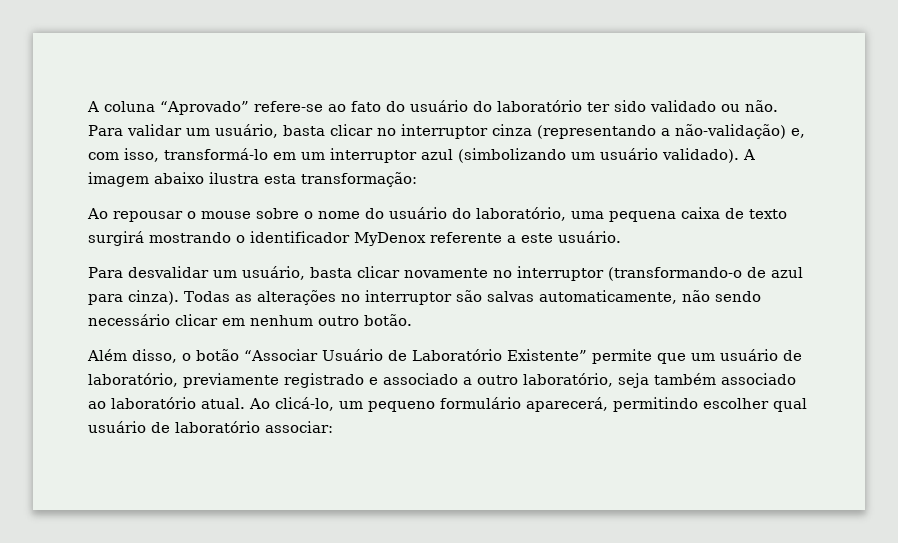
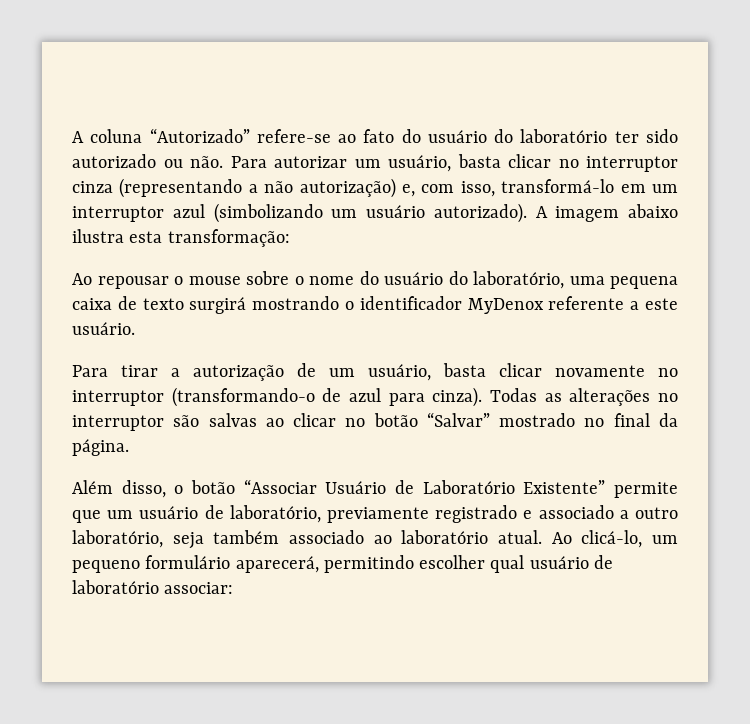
[160,101,249,115] “Aprovado” -> [149,128,250,143] “Autorizado”
[649,100,716,112] validado -> [72,154,156,168] autorizado
[127,124,182,136] validar -> [274,156,347,168] autorizar
[675,124,786,139] não-validação) -> [264,178,396,198] não autorização)
[662,148,739,163] validado). -> [433,203,527,223] autorizado).
[128,266,209,278] desvalidar -> [121,363,316,381] tirar a autorização de
[538,290,761,304] [88,314,412,326] automaticamente, não sendo necessário clicar em nenhum outro botão. -> [265,412,678,427] [72,439,129,456] ao clicar no botão “Salvar” mostrado no final da página.

